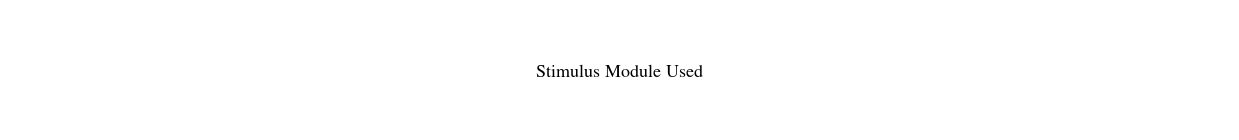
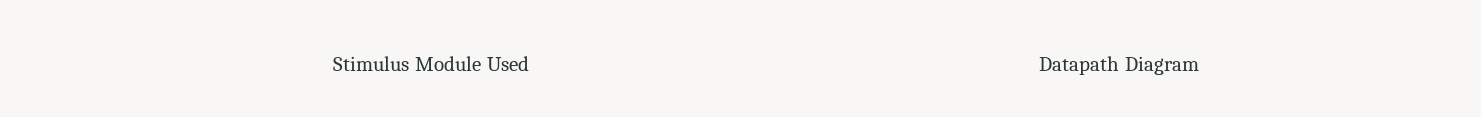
(703, 71) none -> [1039,56,1199,75] // Datapath Diagram

